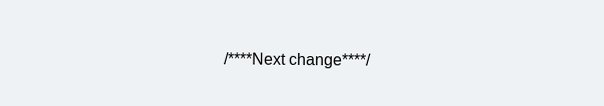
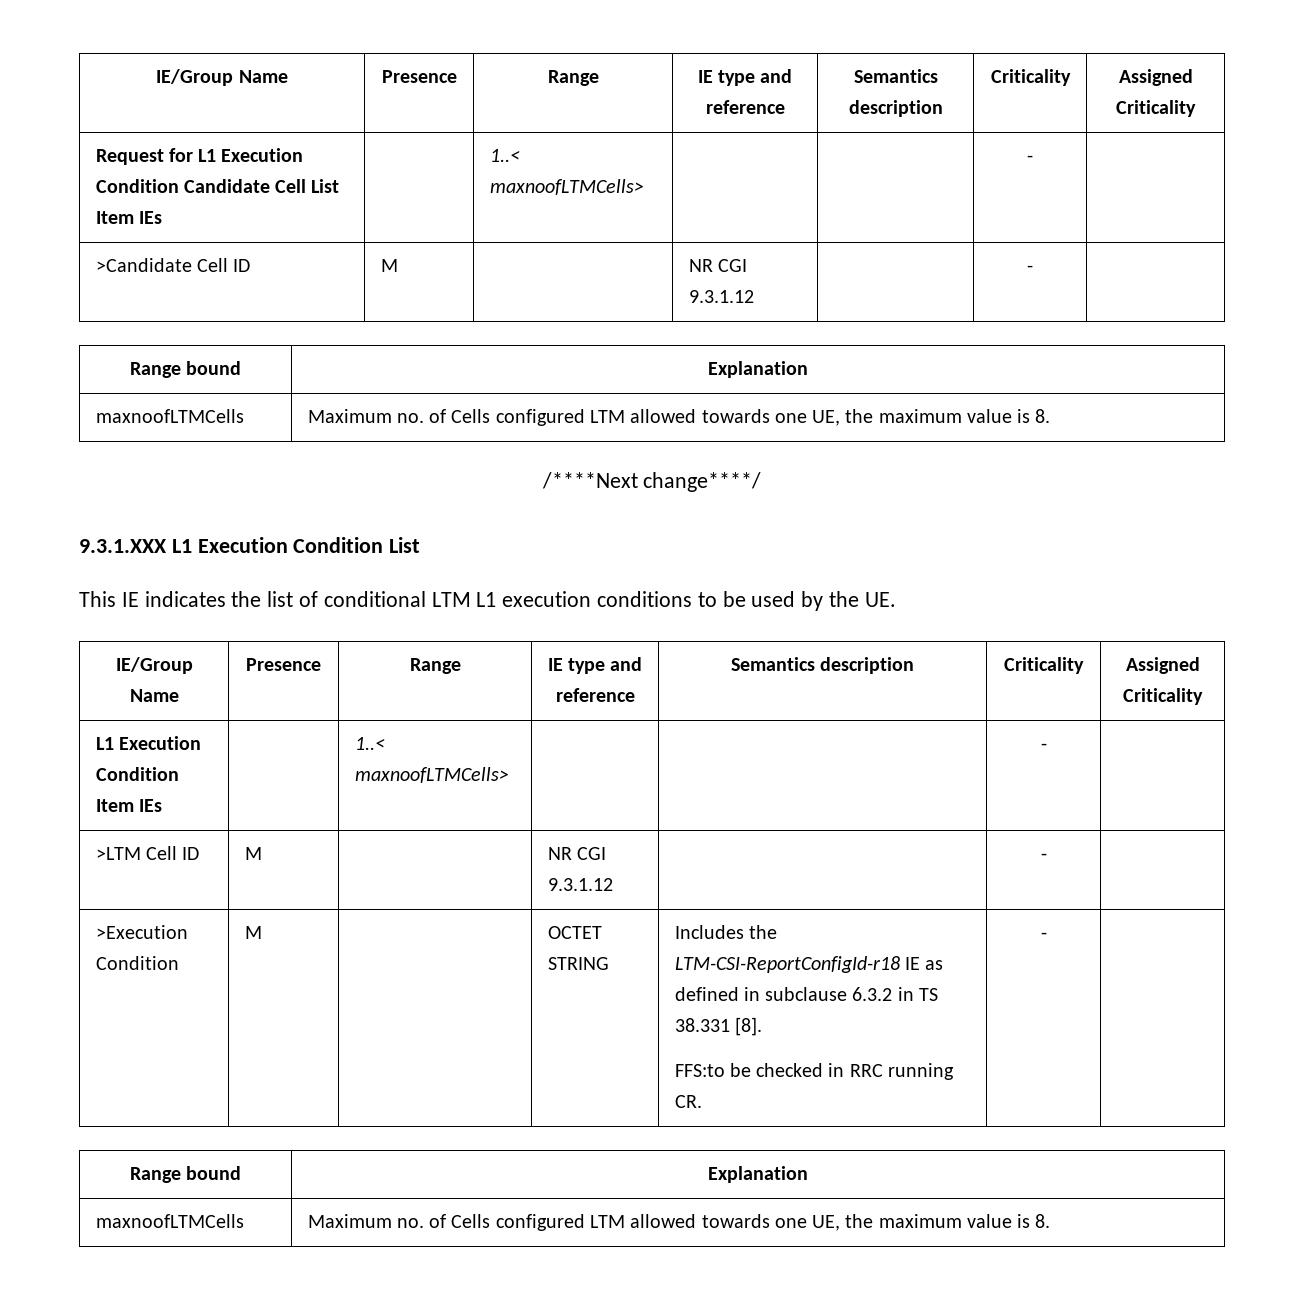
[222,52,372,69] /****Next change****/ -> [156,69,288,86] [381,70,457,83] [547,70,599,86] [697,69,793,86] [705,100,785,114] [853,69,938,83] [848,100,943,117] [990,69,1071,86] [1118,69,1193,86] [1116,100,1196,117] [95,148,304,165] [95,179,340,193] [95,211,162,224] [489,149,520,162] [489,179,644,195] [1027,155,1033,162] [95,258,251,272] [380,259,398,272] [688,259,747,272] [688,290,754,303] [1027,265,1033,272] [129,361,242,378] [707,361,808,378] [95,409,244,423] [307,409,1051,426] [541,472,762,492] [79,537,421,553] [79,591,896,611] [115,657,193,674] [129,689,179,702] [246,658,321,671] [409,658,461,674] [547,657,643,674] [555,688,635,702] [730,657,915,674] [1004,657,1084,674] [1125,657,1200,674] [1123,688,1203,705] [95,736,201,750] [95,767,179,781] [95,799,162,812] [354,737,385,750] [354,767,509,783] [1040,743,1047,750] [95,846,200,860] [244,847,262,860] [547,847,606,860] [547,878,613,891] [1040,853,1047,860] [95,925,188,939] [95,956,179,970] [244,926,262,939] [547,926,602,939] [547,957,609,970] [674,925,777,939] [674,956,944,973] [674,987,939,1001] [674,1017,762,1036] [674,1063,955,1080] [674,1095,702,1108] [1040,932,1047,939] [129,1166,242,1183] [707,1166,808,1183] [95,1214,244,1228] [307,1214,1051,1231] IE/Group Name | Presence | Range | IE type and reference | Semantics description | Criticality | Assigned Criticality // Request for L1 Execution Condition Candidate Cell List Item IEs | | 1..< maxnoofLTMCells> | | | - | // >Candidate Cell ID | M | | NR CGI 9.3.1.12 | | - | // Range bound | Explanation // maxnoofLTMCells | Maximum no. of Cells configured LTM allowed towards one UE, the maximum value is 8. // /****Next change****/ // 9.3.1.XXX L1 Execution Condition List // This IE indicates the list of conditional LTM L1 execution conditions to be used by the UE. // IE/Group Name | Presence | Range | IE type and reference | Semantics description | Criticality | Assigned Criticality // L1 Execution Condition Item IEs | | 1..< maxnoofLTMCells> | | | - | // >LTM Cell ID | M | | NR CGI 9.3.1.12 | | - | // >Execution Condition | M | | OCTET STRING | Includes the LTM-CSI-ReportConfigId-r18 IE as defined in subclause 6.3.2 in TS 38.331 [8]. // FFS:to be checked in RRC running CR. | - | // Range bound | Explanation // maxnoofLTMCells | Maximum no. of Cells configured LTM allowed towards one UE, the maximum value is 8.

